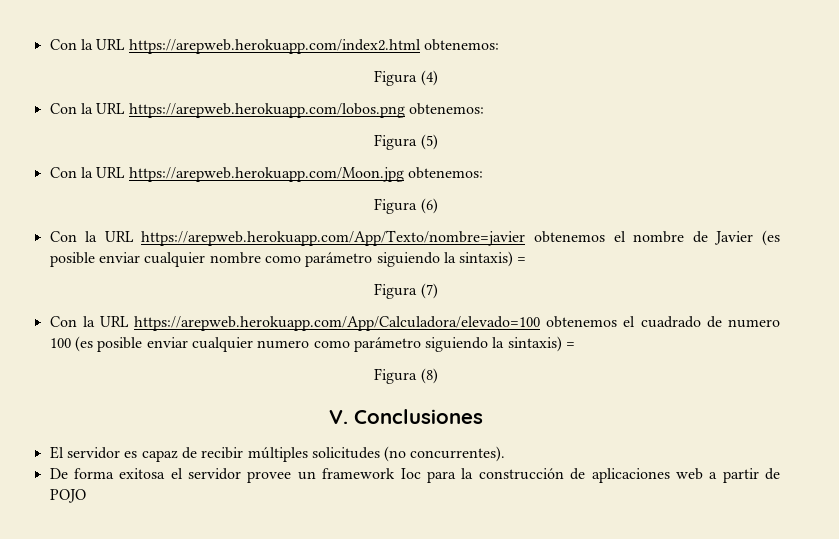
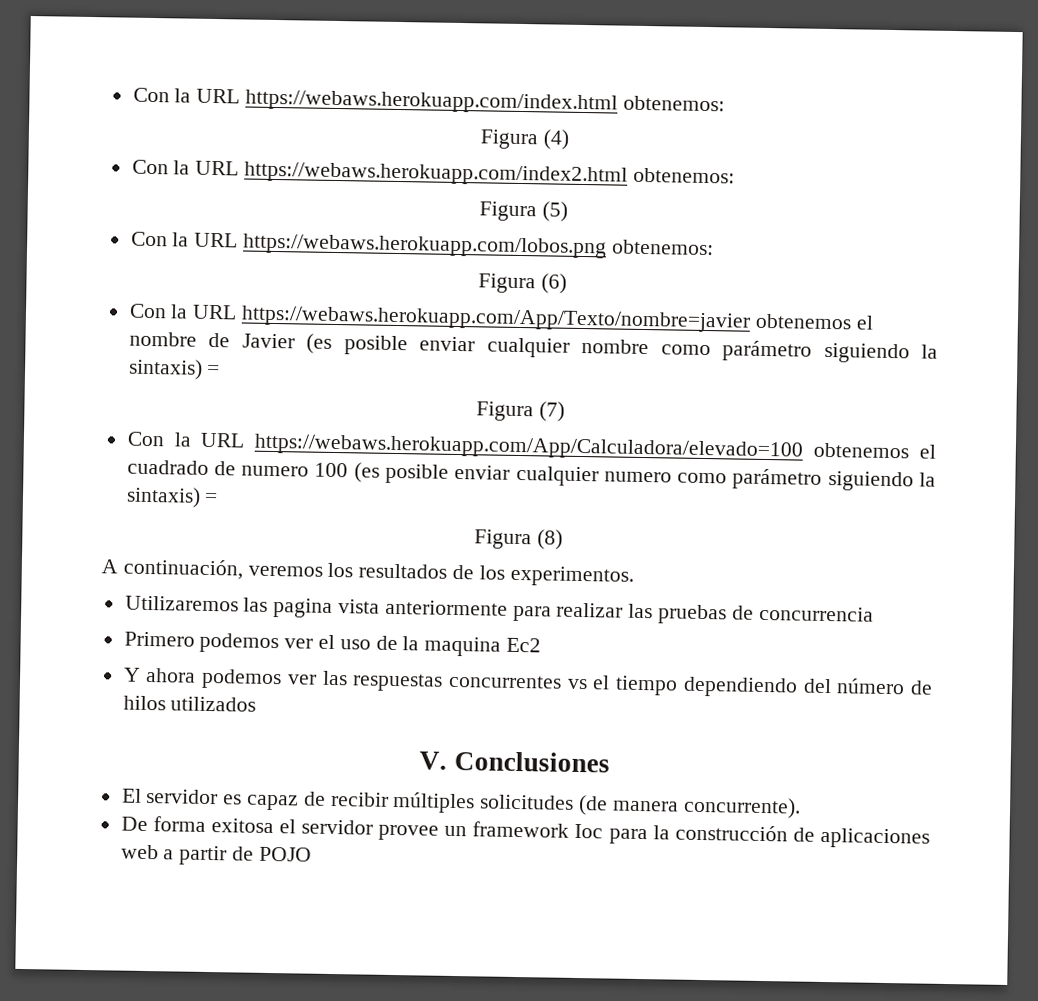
[49,39,421,54] Con la URL https://arepweb.herokuapp.com/index2.html -> [132,87,619,115] Con la URL https://webaws.herokuapp.com/index.html
[128,103,405,118] https://arepweb.herokuapp.com/lobos.png -> [244,161,629,187] https://webaws.herokuapp.com/index2.html
[128,167,404,182] https://arepweb.herokuapp.com/Moon.jpg -> [242,233,608,259] https://webaws.herokuapp.com/lobos.png
[141,230,526,246] https://arepweb.herokuapp.com/App/Texto/nombre=javier -> [241,305,752,333] https://webaws.herokuapp.com/App/Texto/nombre=javier
[134,316,541,331] https://arepweb.herokuapp.com/App/Calculadora/elevado=100 -> [254,433,804,462] https://webaws.herokuapp.com/App/Calculadora/elevado=100
(438, 376) none -> [101,558,634,587] [124,595,874,625] [123,631,542,657] [123,667,933,698] [122,695,257,712] // A continuación, veremos los resultados de los experimentos. // Utilizaremos las pagina vista anteriormente para realizar las pruebas de concurrencia // Primero podemos ver el uso de la maquina Ec2 // Y ahora podemos ver las respuestas concurrentes vs el tiempo dependiendo del número de hilos utilizados
[384,446,506,462] (no concurrentes). -> [578,795,801,819] (de manera concurrente).

